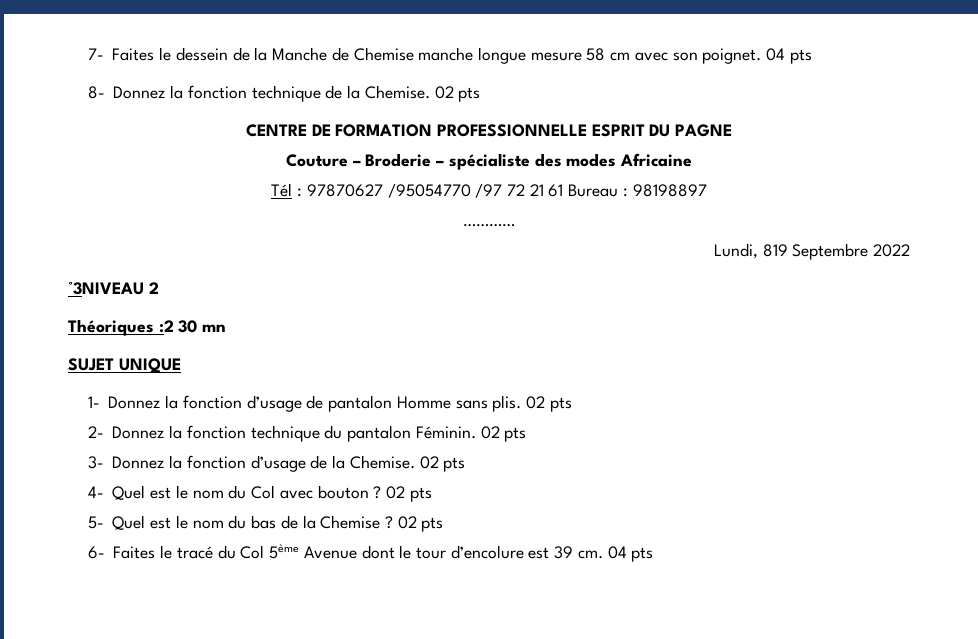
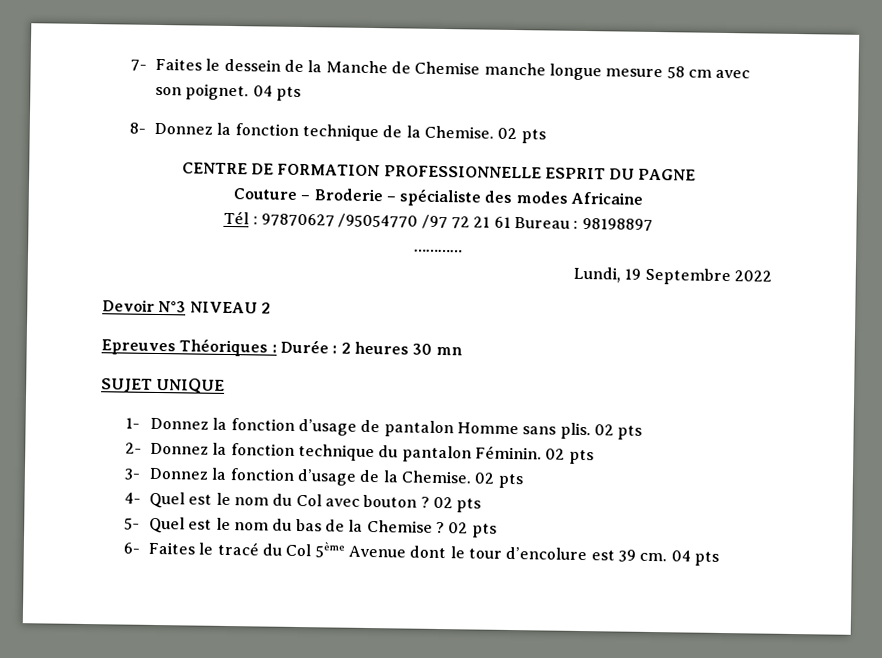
[762,244,788,257] 819 -> [624,268,642,280] 19
[68,281,159,295] [68,319,174,336] °3NIVEAU 2 // Théoriques :2 -> [102,299,271,314] [101,338,409,357] Devoir N°3 NIVEAU 2 // Epreuves Théoriques : Durée : 2 heures

